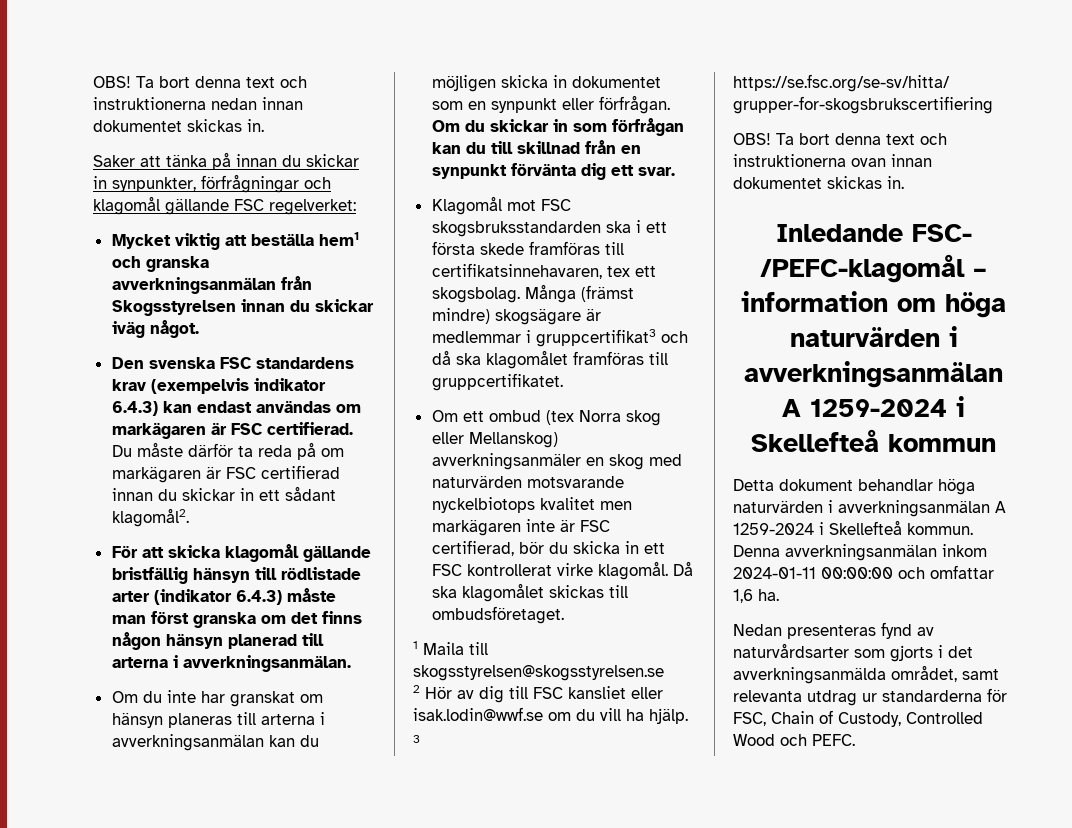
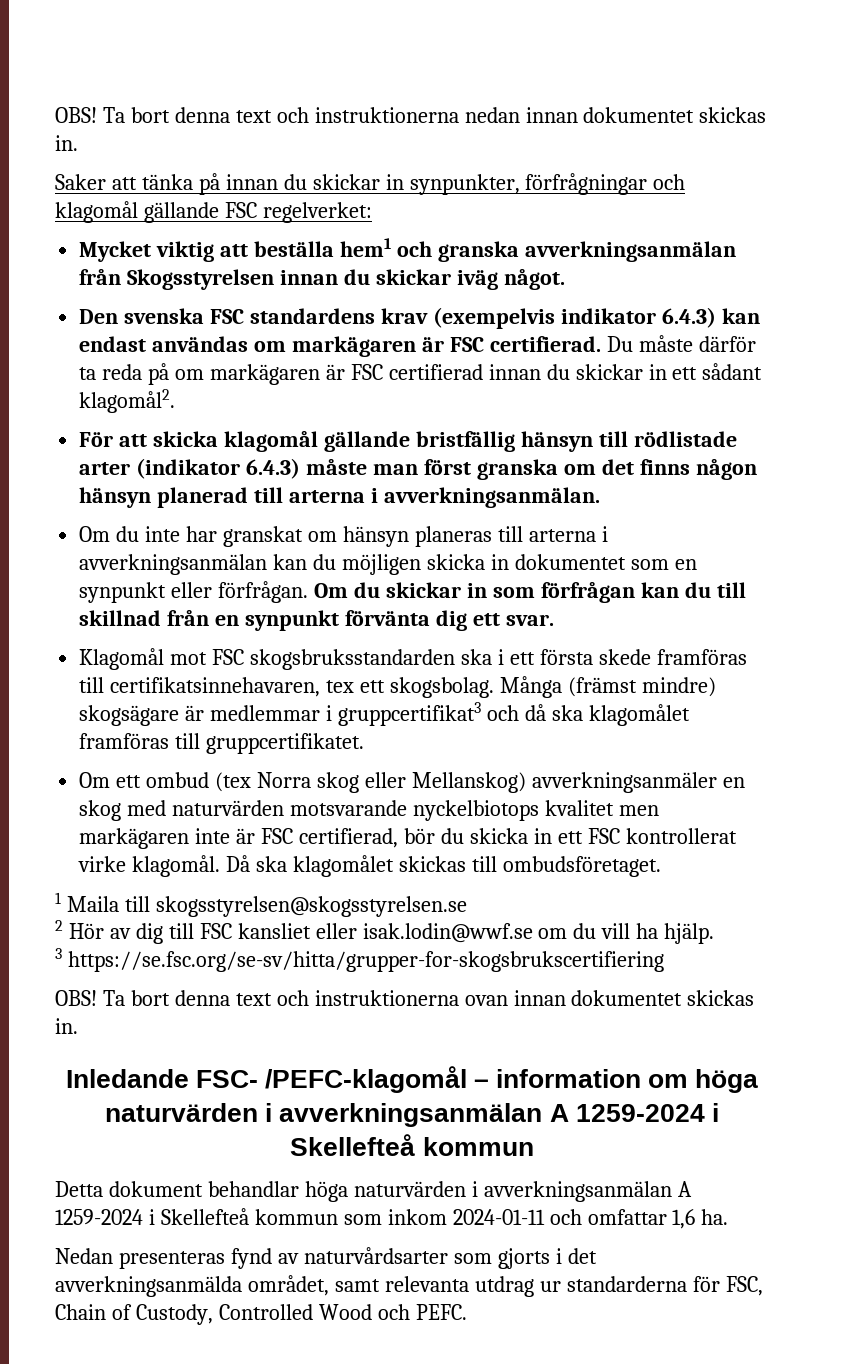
[907,523,973,535] [733,544,937,561] kommun. Denna avverkningsanmälan -> [254,1209,382,1225] kommun som
[821,567,893,579] 00:00:00 -> (545, 1217) none

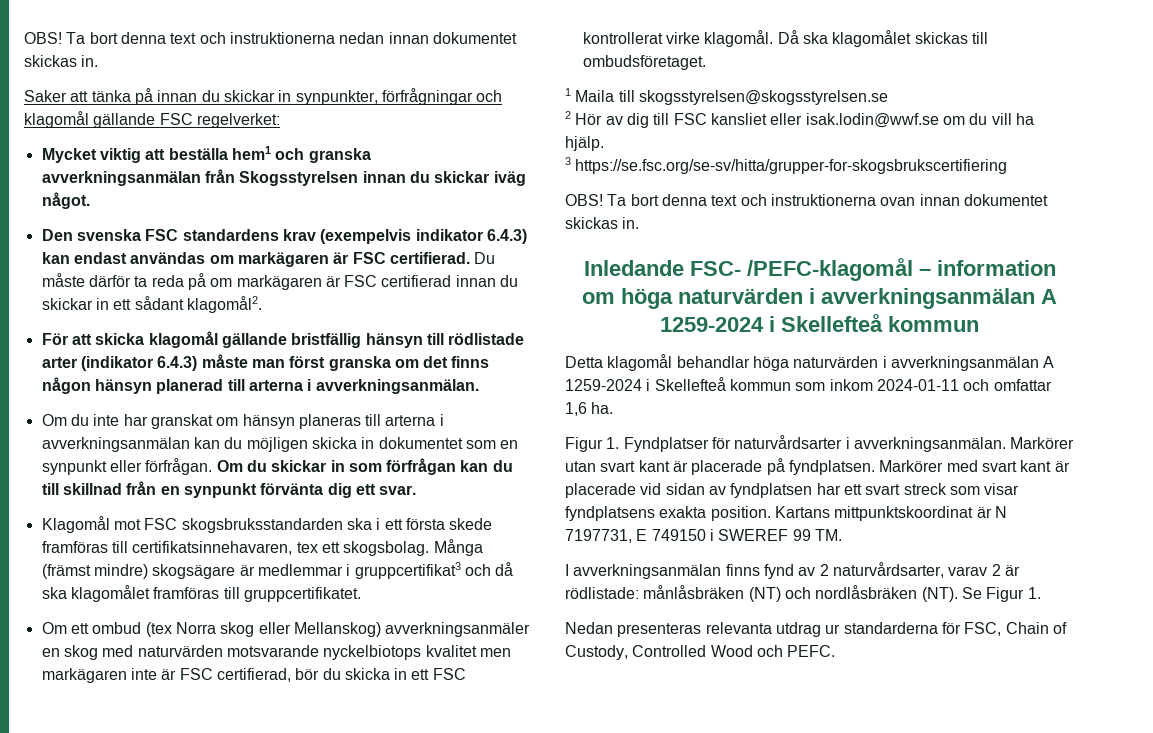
[108,1181,203,1197] dokument -> [607,354,673,371] klagomål
[55,1247,597,1269] [55,1275,380,1297] Nedan presenteras fynd av naturvårdsarter som gjorts i det avverkningsanmälda området, samt -> [565,435,1075,452] [565,458,1070,475] [565,483,1020,498] [565,506,1007,521] [565,529,842,543] [565,562,1020,579] [565,585,1041,602] [565,622,702,637] Figur 1. Fyndplatser för naturvårdsarter i avverkningsanmälan. Markörer utan svart kant är placerade på fyndplatsen. Markörer med svart kant är placerade vid sidan av fyndplatsen har ett svart streck som visar fyndplatsens exakta position. Kartans mittpunktskoordinat är N 7197731, E 749150 i SWEREF 99 TM. // I avverkningsanmälan finns fynd av 2 naturvårdsarter, varav 2 är rödlistade: månlåsbräken (NT) och nordlåsbräken (NT). Se Figur 1. // Nedan presenteras

